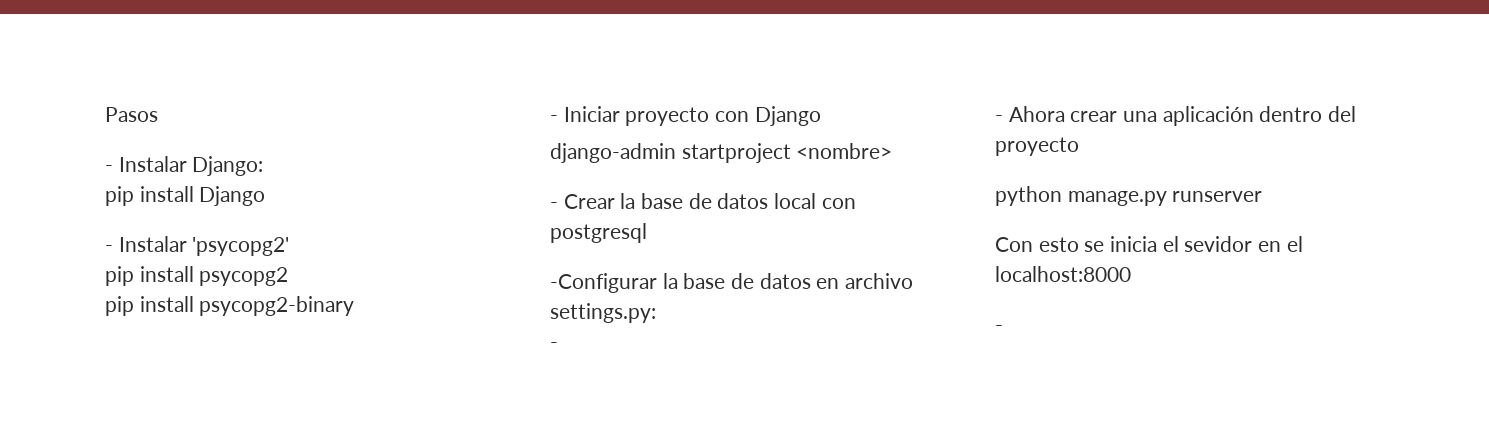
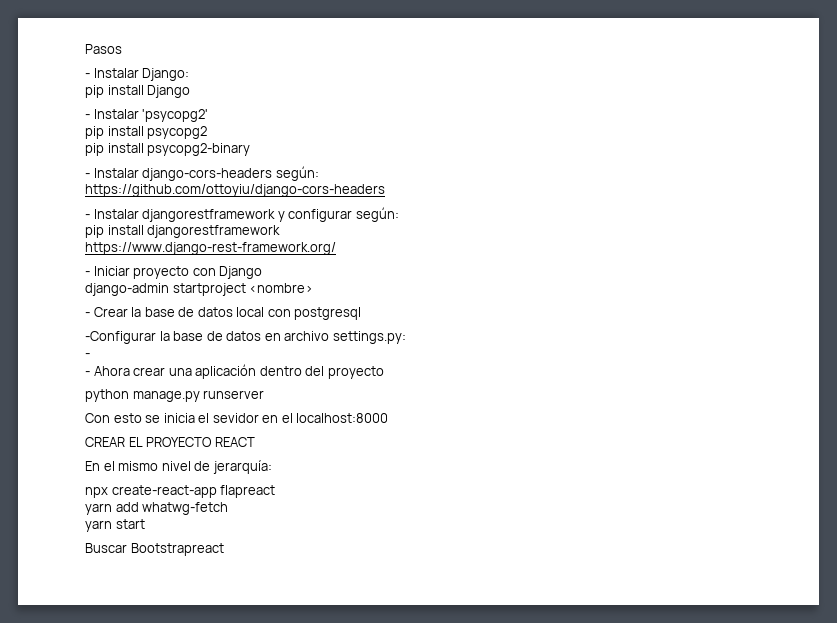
(355, 306) none -> [85,166,319,181] [85,184,385,197] [85,207,399,222] [85,225,281,238] [85,242,336,255] // - Instalar django-cors-headers según: // https://github.com/ottoyiu/django-cors-headers // - Instalar djangorestframework y configurar según: // pip install djangorestframework // https://www.django-rest-framework.org/
[995,325,1003,332] - -> [85,437,255,447] [85,460,272,474] [85,485,276,498] [85,502,229,515] [85,519,145,532] [85,543,224,556] CREAR EL PROYECTO REACT // En el mismo nivel de jerarquía: // npx create-react-app flapreact // yarn add whatwg-fetch // yarn start // Buscar Bootstrapreact

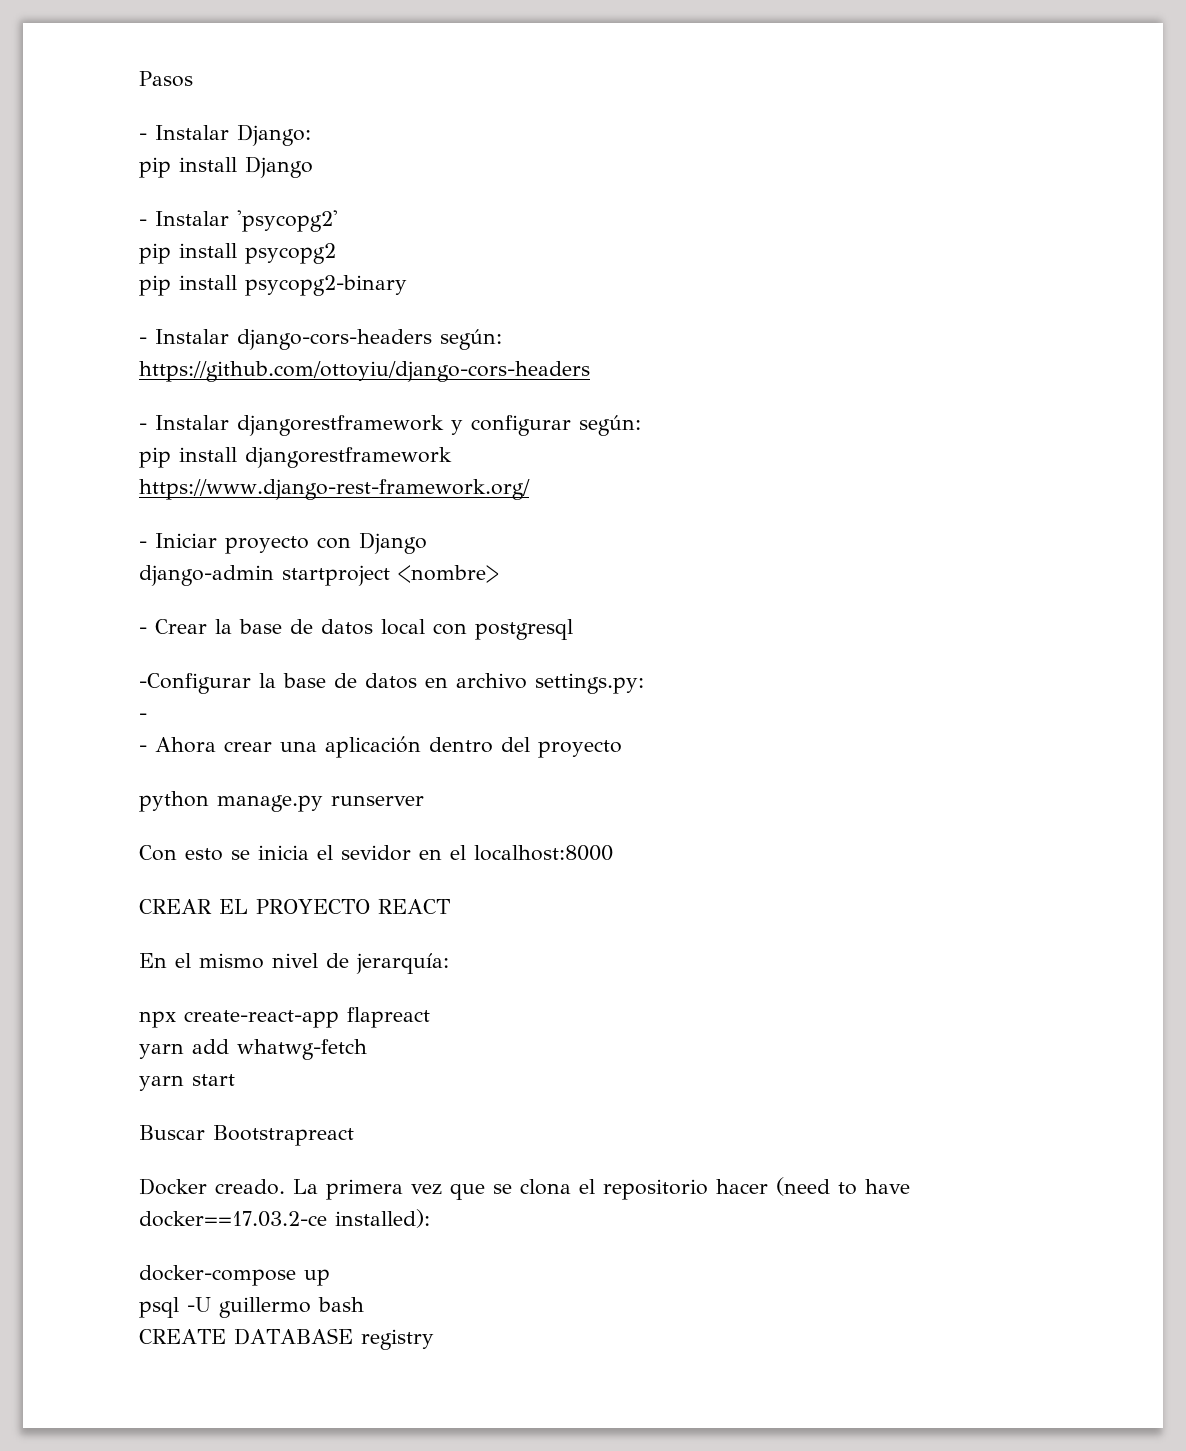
(224, 549) none -> [139,1177,910,1200] [139,1209,430,1228] [139,1265,330,1286] [139,1297,364,1318] [139,1328,434,1350] // Docker creado. La primera vez que se clona el repositorio hacer (need to have docker==17.03.2-ce installed): // docker-compose up // psql -U guillermo bash // CREATE DATABASE registry

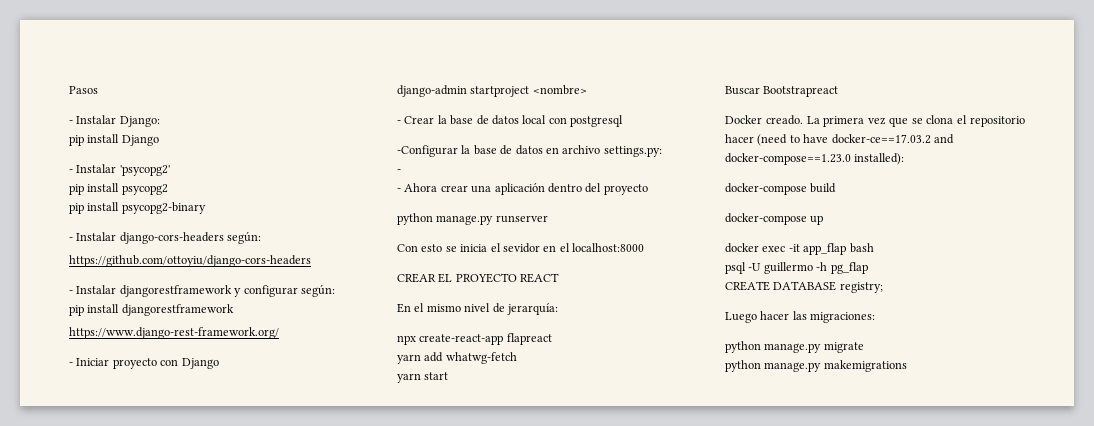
[139,1211,327,1227] docker==17.03.2-ce -> [831,134,954,144] [725,153,851,165] docker-ce==17.03.2 and docker-compose==1.23.0
(430, 1218) none -> [725,183,837,195] // docker-compose build
(330, 1277) none -> [725,243,874,255] // docker exec -it app_flap bash
[318,1297,364,1312] bash -> [816,262,868,274] -h pg_flap
[360,1329,434,1350] registry -> [839,282,883,293] [725,311,876,323] [725,341,864,353] [725,360,907,372] registry; // Luego hacer las migraciones: // python manage.py migrate // python manage.py makemigrations

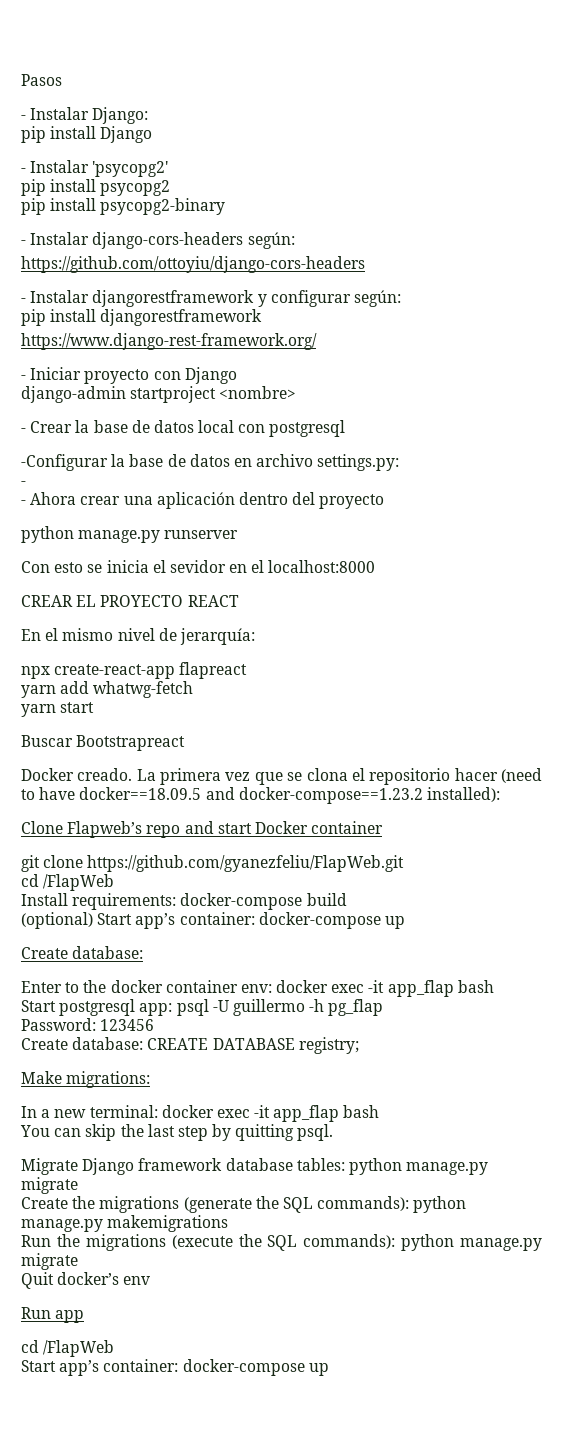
[831,134,954,144] [725,153,905,165] [725,183,837,195] [725,213,824,225] [725,243,874,255] docker-ce==17.03.2 and docker-compose==1.23.0 installed): // docker-compose build // docker-compose up // docker exec -it app_flap bash // -> [79,787,500,804] [21,821,384,838] [21,855,405,872] [21,874,115,891] [21,893,347,910] [21,912,405,929] [21,946,144,959] [21,980,494,997] [21,999,173,1016] docker==18.09.5 and docker-compose==1.23.2 installed): // Clone Flapweb’s repo and start Docker container // git clone https://github.com/gyanezfeliu/FlapWeb.git // cd /FlapWeb // Install requirements: docker-compose build // (optional) Start app’s container: docker-compose up // Create database: // Enter to the docker container env: docker exec -it app_flap bash // Start postgresql app:
(868, 268) none -> [21,1018,155,1031] [21,1037,144,1050] Password: 123456 // Create database:
[725,311,876,323] [725,341,864,353] [725,360,907,372] Luego hacer las migraciones: // python manage.py migrate // python manage.py makemigrations -> [21,1071,151,1088] [21,1105,380,1122] [20,1124,334,1141] [21,1158,489,1175] [21,1177,78,1194] [21,1196,467,1213] [21,1215,229,1232] [21,1234,542,1251] [21,1253,78,1270] [21,1272,151,1289] [21,1307,85,1323] [21,1340,115,1357] [21,1359,329,1376] Make migrations: // In a new terminal: docker exec -it app_flap bash // You can skip the last step by quitting psql. // Migrate Django framework database tables: python manage.py migrate // Create the migrations (generate the SQL commands): python manage.py makemigrations // Run the migrations (execute the SQL commands): python manage.py migrate // Quit docker’s env // Run app // cd /FlapWeb // Start app’s container: docker-compose up

